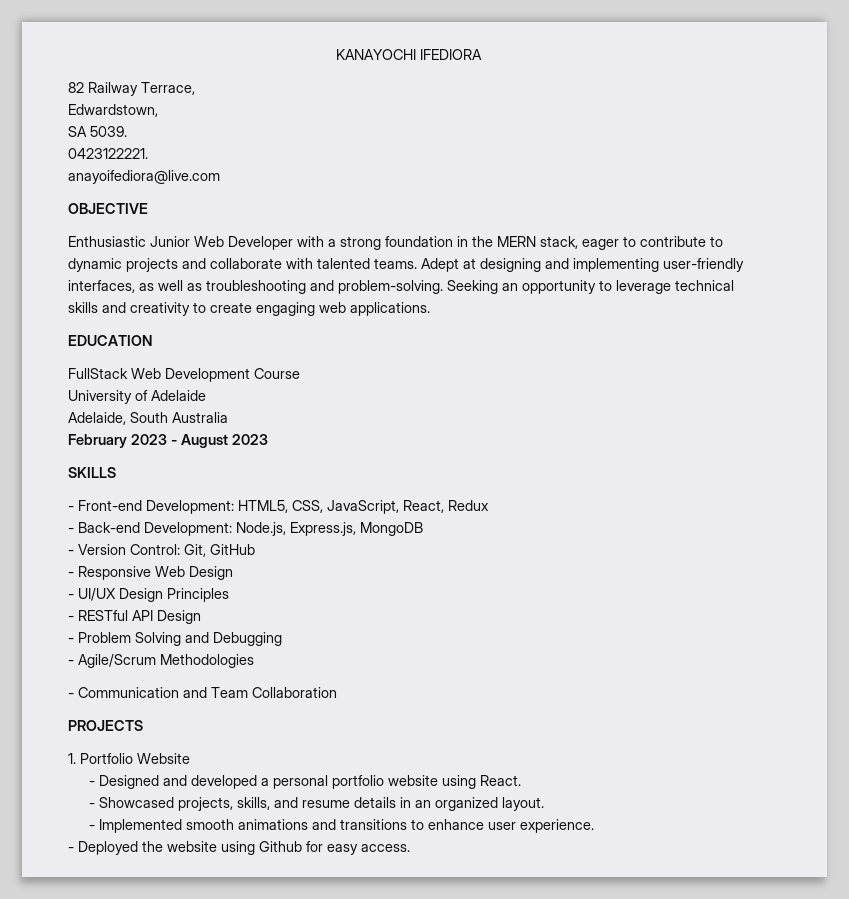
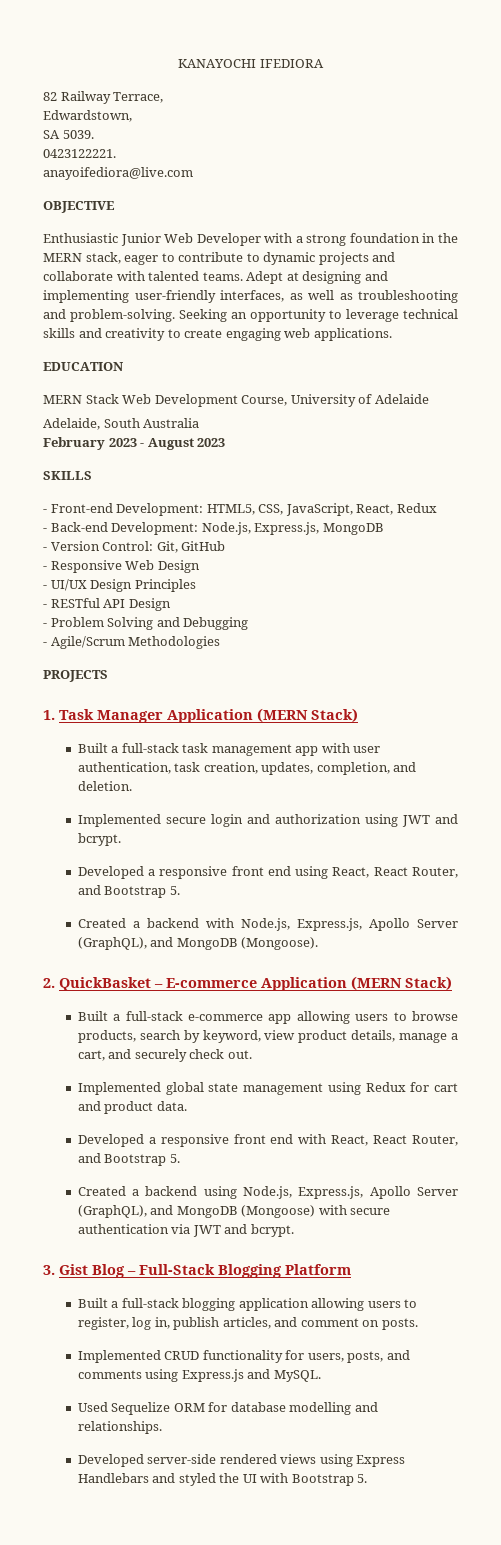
[68,368,128,379] FullStack -> [43,394,119,404] MERN Stack
[254,368,300,379] Course // -> [241,395,288,406] Course,
[68,687,337,698] [68,720,143,731] [68,753,190,764] [89,775,522,789] [89,797,545,811] [89,819,595,833] [68,841,410,855] - Communication and Team Collaboration // PROJECTS // 1. Portfolio Website // - Designed and developed a personal portfolio website using React. // - Showcased projects, skills, and resume details in an organized layout. // - Implemented smooth animations and transitions to enhance user experience. // - Deployed the website using Github for easy access. -> [43,670,108,682] [43,708,358,723] [77,743,381,756] [77,762,417,775] [77,781,132,791] [77,814,459,827] [77,833,121,846] [77,866,459,879] [77,885,180,898] [77,918,459,931] [77,937,319,950] [43,976,452,991] [77,1011,459,1024] [77,1030,459,1043] [77,1049,252,1062] [77,1082,459,1095] [77,1101,187,1114] [77,1134,459,1147] [77,1153,180,1166] [77,1186,458,1199] [77,1205,391,1218] [77,1224,294,1237] [43,1264,351,1278] [77,1298,418,1311] [77,1317,418,1330] [77,1350,410,1363] [77,1369,321,1382] [77,1402,378,1415] [77,1421,162,1434] [77,1454,406,1467] [77,1473,368,1486] PROJECTS // 1. Task Manager Application (MERN Stack) // Built a full-stack task management app with user authentication, task creation, updates, completion, and deletion. // Implemented secure login and authorization using JWT and bcrypt. // Developed a responsive front end using React, React Router, and Bootstrap 5. // Created a backend with Node.js, Express.js, Apollo Server (GraphQL), and MongoDB (Mongoose). // 2. QuickBasket – E-commerce Application (MERN Stack) // Built a full-stack e-commerce app allowing users to browse products, search by keyword, view product details, manage a cart, and securely check out. // Implemented global state management using Redux for cart and product data. // Developed a responsive front end with React, React Router, and Bootstrap 5. // Created a backend using Node.js, Express.js, Apollo Server (GraphQL), and MongoDB (Mongoose) with secure authentication via JWT and bcrypt. // 3. Gist Blog – Full-Stack Blogging Platform // Built a full-stack blogging application allowing users to register, log in, publish articles, and comment on posts. // Implemented CRUD functionality for users, posts, and comments using Express.js and MySQL. // Used Sequelize ORM for database modelling and relationships. // Developed server-side rendered views using Express Handlebars and styled the UI with Bootstrap 5.

